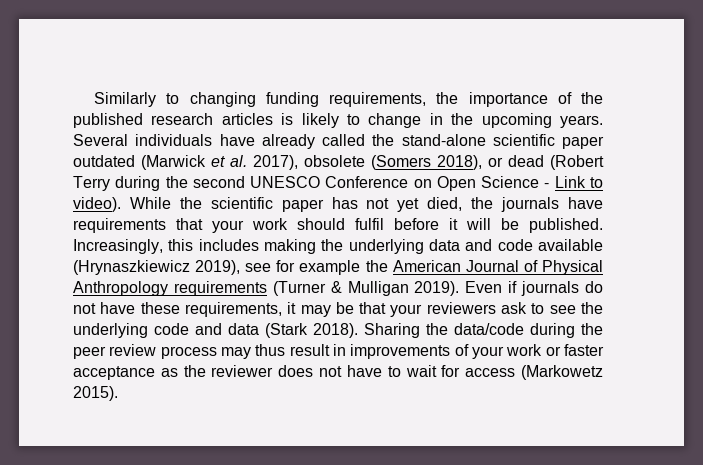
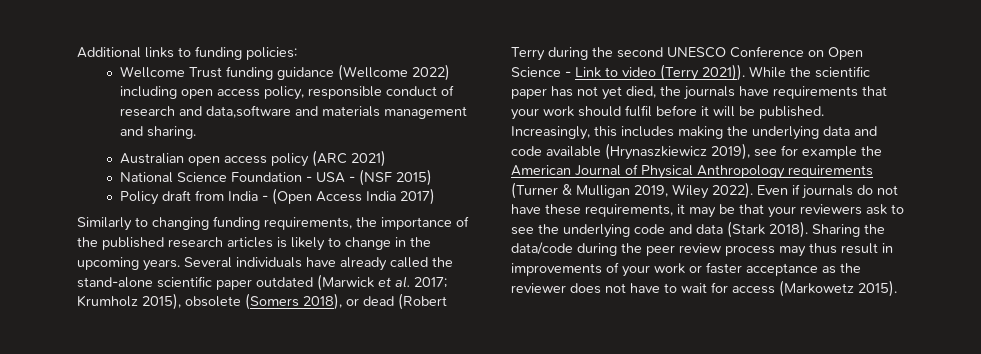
(94, 99) none -> [77,46,297,60] [120,64,451,81] [120,85,455,100] [120,105,468,119] [120,126,197,139] [120,150,387,167] [120,169,433,186] [120,188,436,205] Additional links to funding policies: // Wellcome Trust funding guidance (Wellcome 2022) including open access policy, responsible conduct of research and data,software and materials management and sharing. // Australian open access policy (ARC 2021) // National Science Foundation - USA - (NSF 2015) // Policy draft from India - (Open Access India 2017) //
[253,155,298,170] 2017), -> [414,277,447,288] [77,293,181,310] 2017; Krumholz 2015),
[73,197,121,212] video). -> [622,64,745,81] video (Terry 2021)).
[414,281,460,296] 2019). -> [634,182,753,199] 2019, Wiley 2022).

